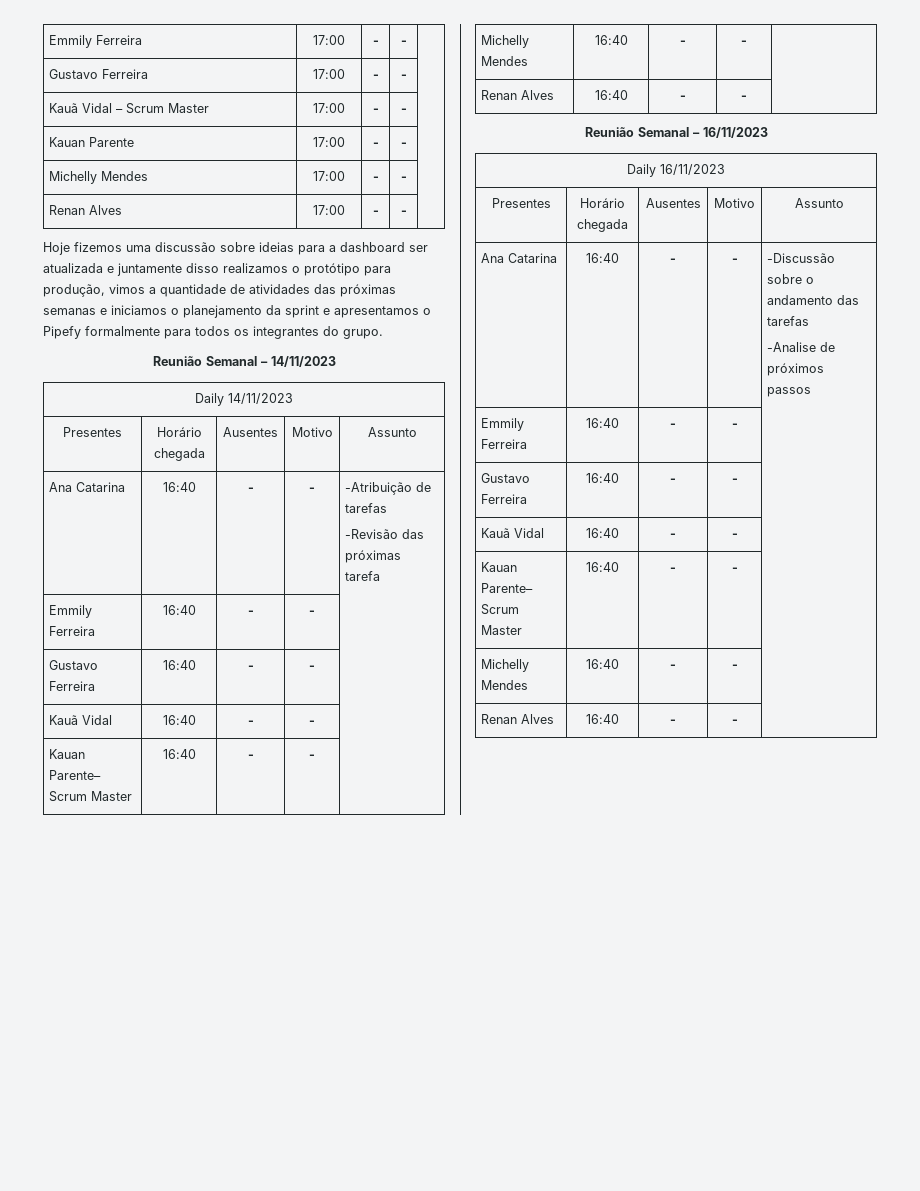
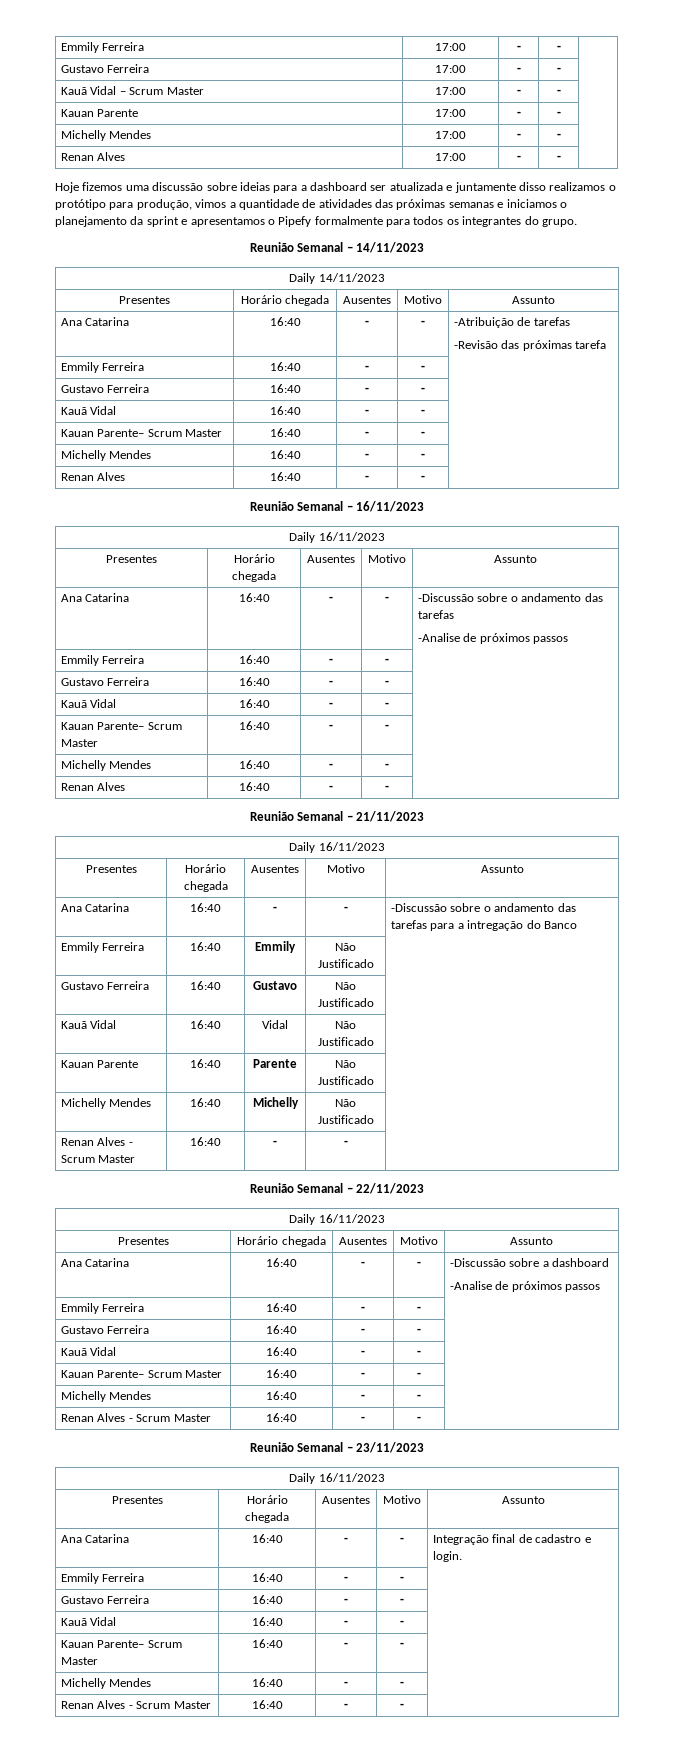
(738, 721) none -> [249,811,425,822] [289,842,385,853] [85,865,137,873] [185,864,226,873] [183,881,228,892] [250,865,299,873] [326,864,365,873] [480,865,524,873] [61,903,130,912] [189,903,221,912] [273,906,277,912] [343,906,348,912] [391,903,576,912] [391,920,577,931] [61,942,145,953] [189,942,221,951] [254,941,296,953] [335,943,356,951] [317,959,374,968] [61,981,150,990] [189,981,221,990] [252,981,297,990] [335,982,356,990] [317,998,374,1007] [61,1020,117,1029] [189,1020,221,1029] [262,1020,288,1029] [335,1021,356,1029] [317,1037,374,1046] [61,1060,139,1068] [189,1059,221,1068] [252,1059,297,1068] [335,1060,356,1068] [317,1076,374,1085] [61,1098,152,1109] [189,1098,221,1107] [252,1097,299,1109] [335,1099,356,1107] [317,1115,374,1124] [61,1137,133,1146] [61,1155,136,1163] [189,1137,221,1146] [273,1140,277,1146] [343,1140,348,1146] [249,1183,425,1194] [289,1214,385,1225] [117,1237,169,1245] [237,1236,326,1247] [339,1237,387,1245] [400,1236,438,1245] [510,1237,553,1245] [61,1258,130,1267] [266,1258,297,1267] [361,1261,365,1267] [417,1261,421,1267] [450,1258,610,1267] [450,1281,601,1292] [61,1303,145,1314] [266,1303,297,1312] [361,1306,365,1312] [417,1306,421,1312] [61,1325,150,1334] [266,1325,297,1334] [361,1328,365,1334] [417,1328,421,1334] [61,1347,117,1356] [266,1347,297,1356] [361,1350,365,1356] [417,1350,421,1356] [61,1370,223,1378] [266,1369,297,1378] [361,1372,365,1378] [417,1372,421,1378] [61,1391,152,1402] [266,1391,297,1400] [361,1394,365,1400] [417,1394,421,1400] [61,1413,211,1422] [266,1413,297,1422] [361,1416,365,1422] [417,1416,421,1422] [249,1442,425,1453] [289,1473,385,1484] [111,1496,163,1504] [246,1495,288,1504] [244,1512,289,1523] [322,1496,370,1504] [383,1495,421,1504] [501,1496,545,1504] [61,1534,130,1543] [251,1534,283,1543] [344,1537,348,1543] [400,1537,404,1543] [433,1534,591,1545] [433,1551,463,1562] [61,1573,145,1584] [251,1573,283,1582] [344,1576,348,1582] [400,1576,404,1582] [61,1595,150,1604] [251,1595,283,1604] [344,1598,348,1604] [400,1598,404,1604] [61,1617,117,1626] [251,1617,283,1626] [344,1620,348,1626] [400,1620,404,1626] [61,1640,182,1648] [61,1657,99,1665] [251,1639,283,1648] [344,1642,348,1648] [400,1642,404,1648] [61,1678,152,1689] [251,1678,283,1687] [344,1681,348,1687] [400,1681,404,1687] [61,1700,211,1709] [251,1700,283,1709] [344,1703,348,1709] [400,1703,404,1709] // Reunião Semanal – 21/11/2023 // Daily 16/11/2023 // Presentes | Horário chegada | Ausentes | Motivo | Assunto // Ana Catarina | 16:40 | - | - | -Discussão sobre o andamento das tarefas para a intregação do Banco // Emmily Ferreira | 16:40 | Emmily | Não Justificado | // Gustavo Ferreira | 16:40 | Gustavo | Não Justificado | // Kauã Vidal | 16:40 | Vidal | Não Justificado | // Kauan Parente | 16:40 | Parente | Não Justificado | // Michelly Mendes | 16:40 | Michelly | Não Justificado | // Renan Alves - Scrum Master | 16:40 | - | - | // Reunião Semanal – 22/11/2023 // Daily 16/11/2023 // Presentes | Horário chegada | Ausentes | Motivo | Assunto // Ana Catarina | 16:40 | - | - | -Discussão sobre a dashboard // -Analise de próximos passos // Emmily Ferreira | 16:40 | - | - | // Gustavo Ferreira | 16:40 | - | - | // Kauã Vidal | 16:40 | - | - | // Kauan Parente– Scrum Master | 16:40 | - | - | // Michelly Mendes | 16:40 | - | - | // Renan Alves - Scrum Master | 16:40 | - | - | // Reunião Semanal – 23/11/2023 // Daily 16/11/2023 // Presentes | Horário chegada | Ausentes | Motivo | Assunto // Ana Catarina | 16:40 | - | - | Integração final de cadastro e login. // Emmily Ferreira | 16:40 | - | - | // Gustavo Ferreira | 16:40 | - | - | // Kauã Vidal | 16:40 | - | - | // Kauan Parente– Scrum Master | 16:40 | - | - | // Michelly Mendes | 16:40 | - | - | // Renan Alves - Scrum Master | 16:40 | - | - |

